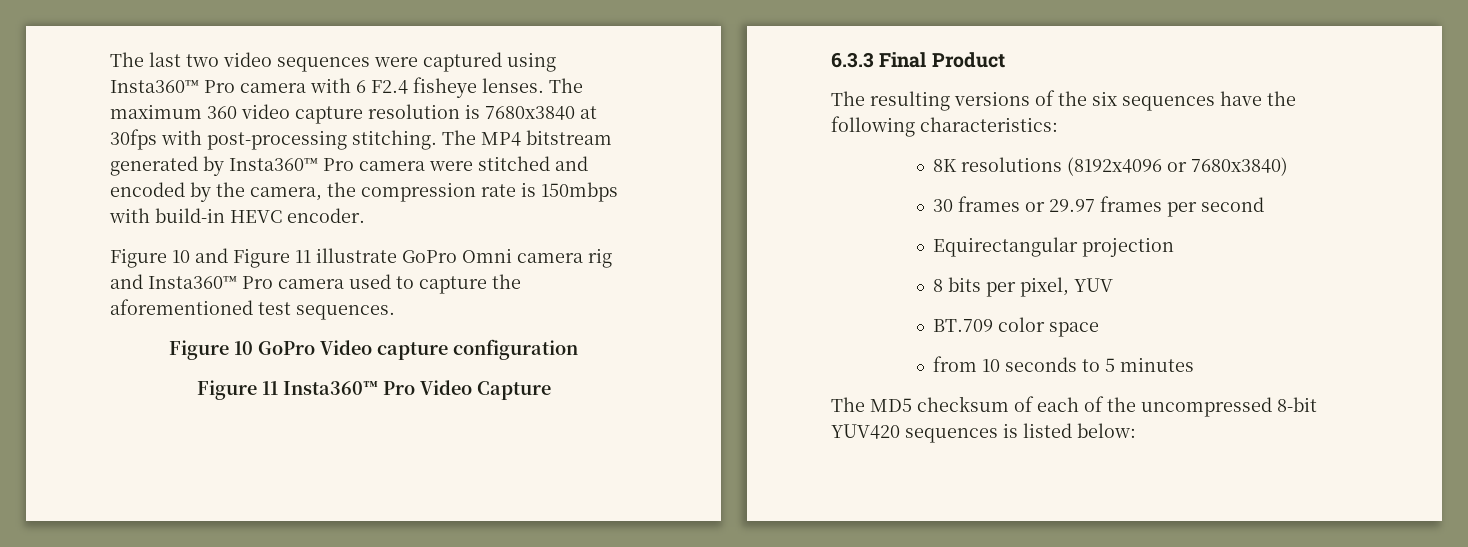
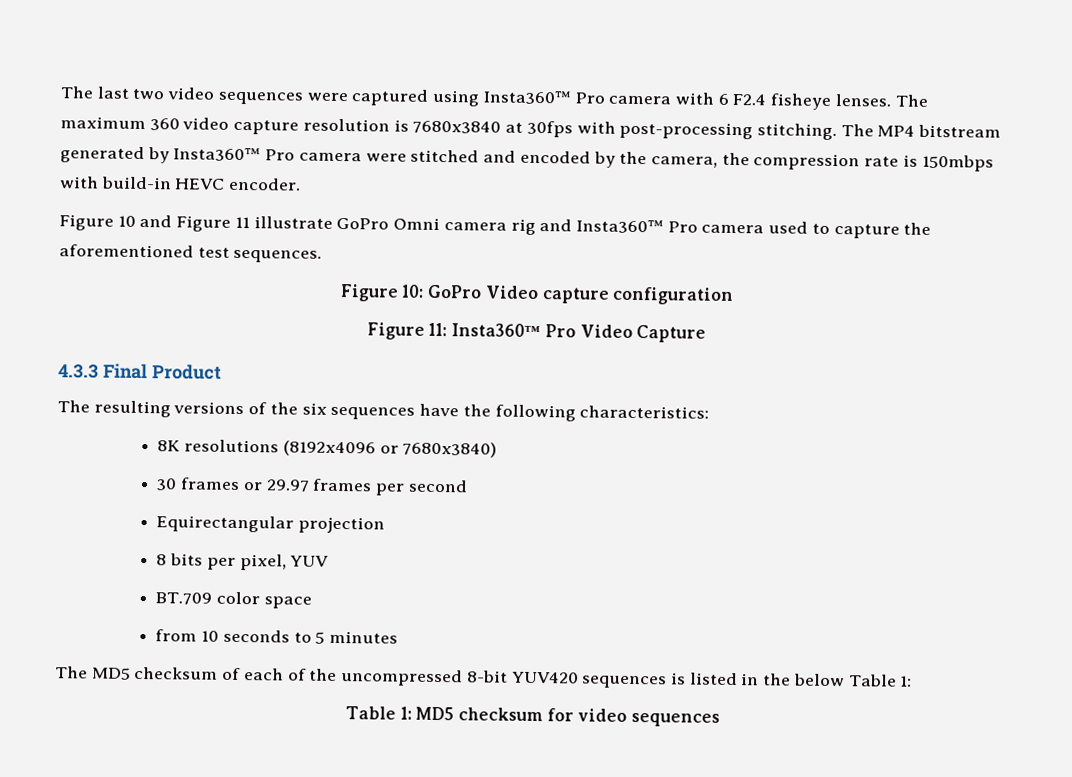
[234,341,253,355] 10 -> [401,284,425,298] 10:
[261,381,278,395] 11 -> [428,322,448,337] 11:
[831,52,874,68] 6.3.3 -> [58,364,99,379] 4.3.3
[1077,423,1136,438] below: -> [741,673,913,687] [344,706,721,727] in the below Table 1: // Table 1: MD5 checksum for video sequences

